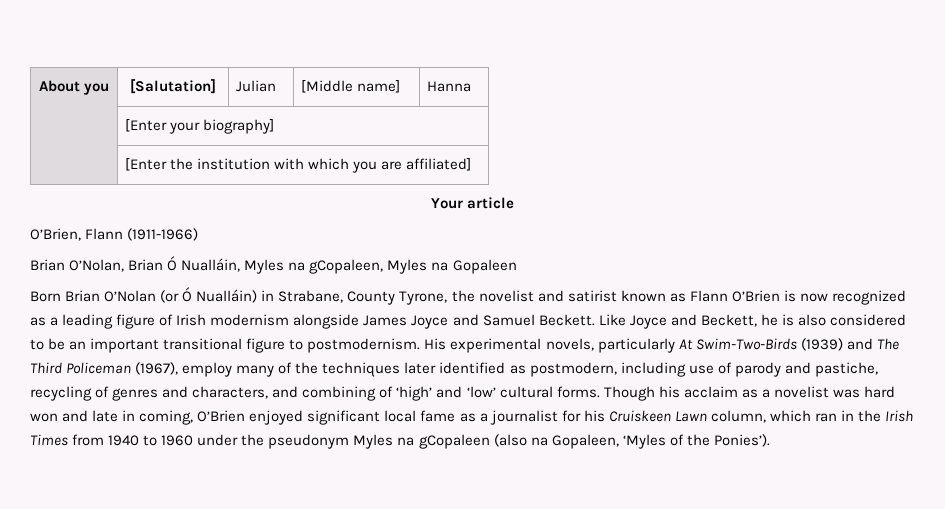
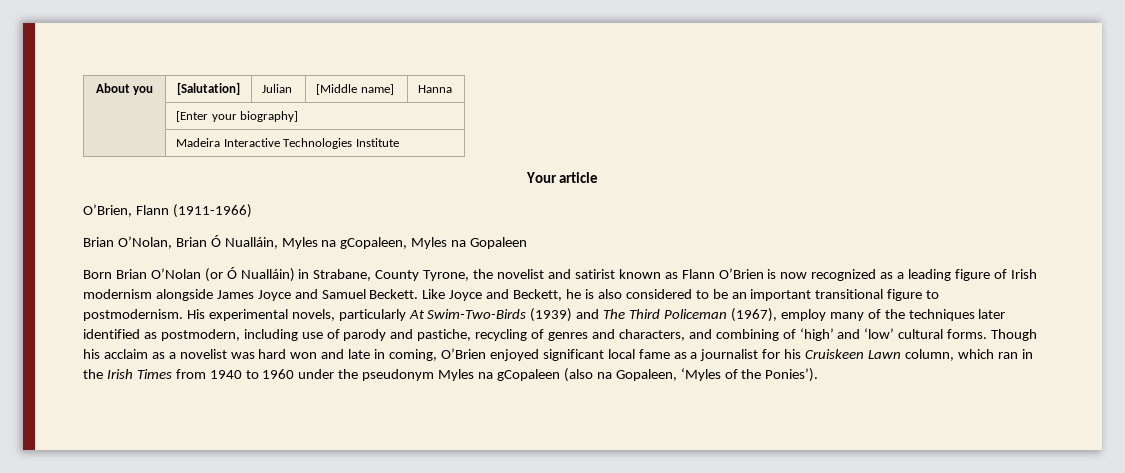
[124,158,471,173] [Enter the institution with which you are affiliated] -> [176,138,399,149] Madeira Interactive Technologies Institute

